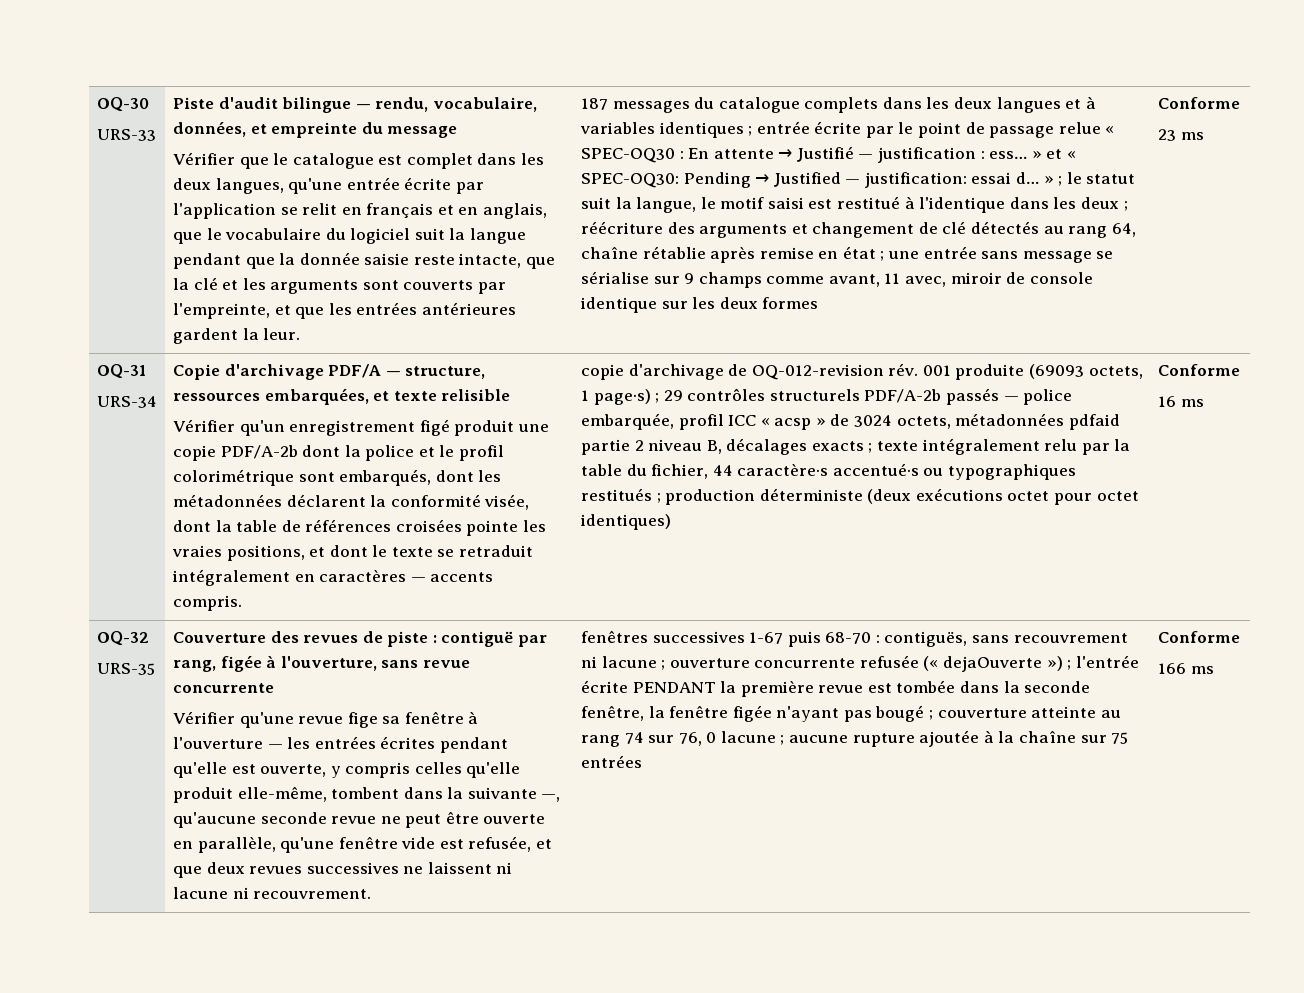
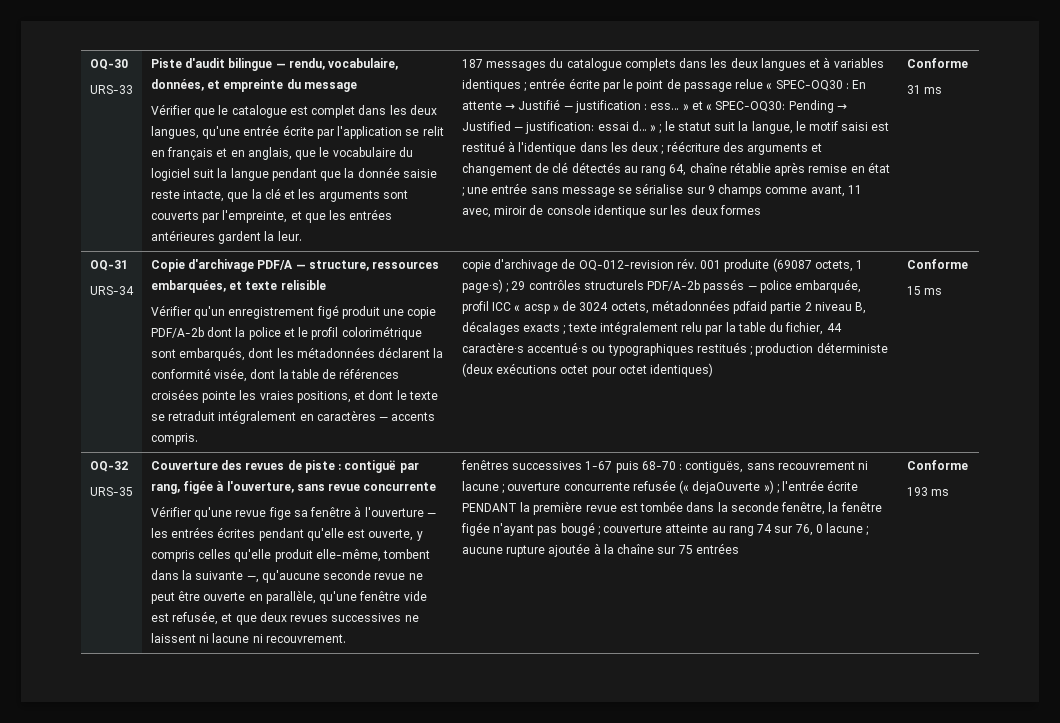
[1157,129,1176,141] 23 -> [906,85,921,94] 31
[1029,364,1085,379] (69093 -> [772,258,812,272] (69087
[1157,396,1176,407] 16 -> [906,286,921,295] 15
[1157,663,1186,674] 166 -> [906,487,928,496] 193

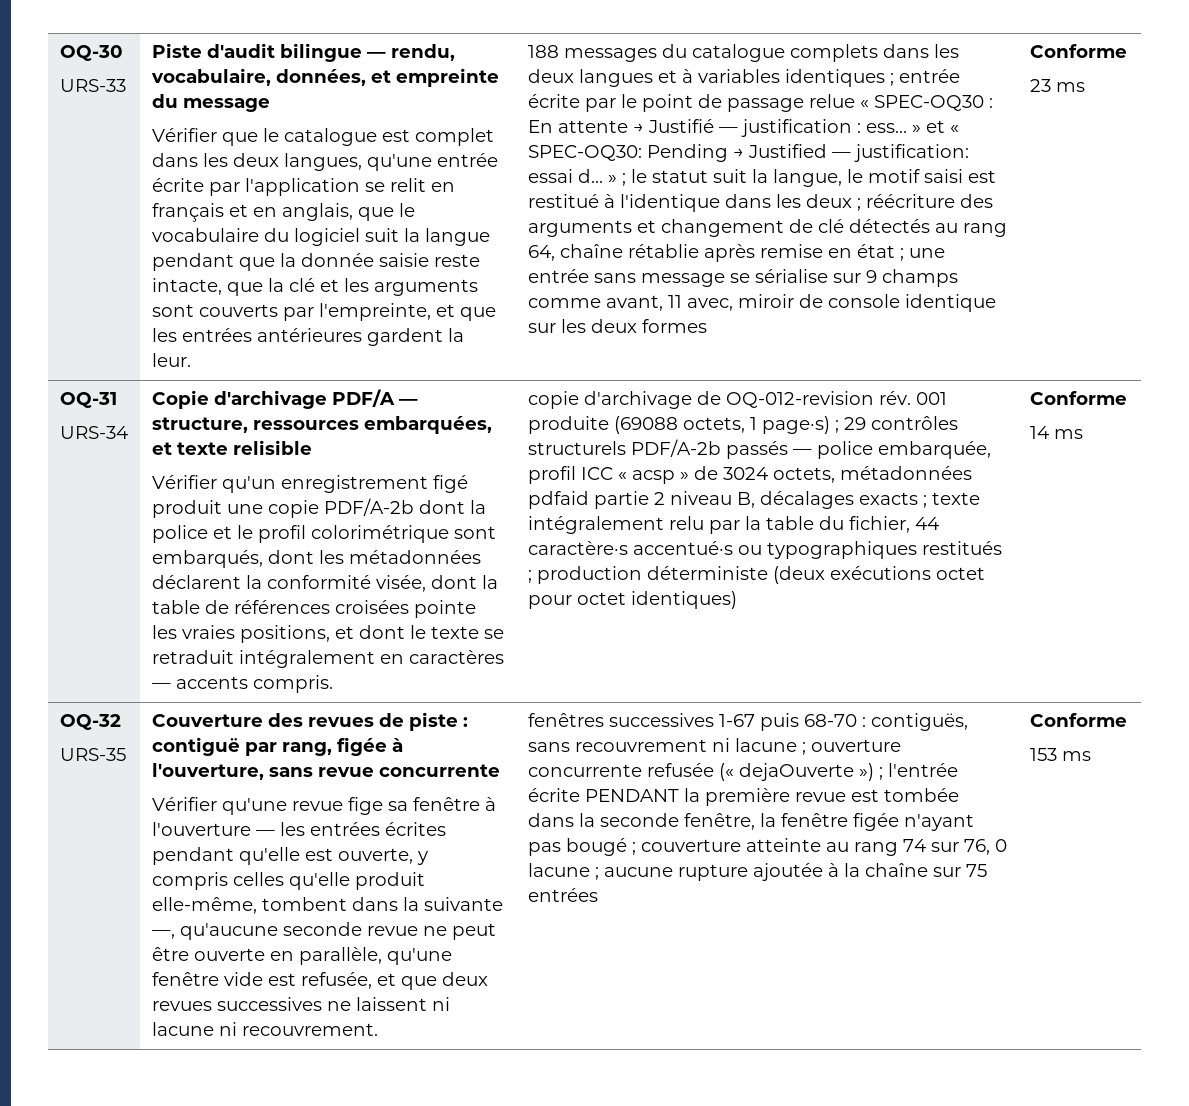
[461,59,483,68] 187 -> [527,45,559,58] 188
[906,85,921,94] 31 -> [1029,79,1051,92] 23
[772,258,812,272] (69087 -> [613,416,678,434] (69088
[906,286,921,295] 15 -> [1029,426,1049,439] 14
[906,487,928,496] 193 -> [1029,748,1057,761] 153

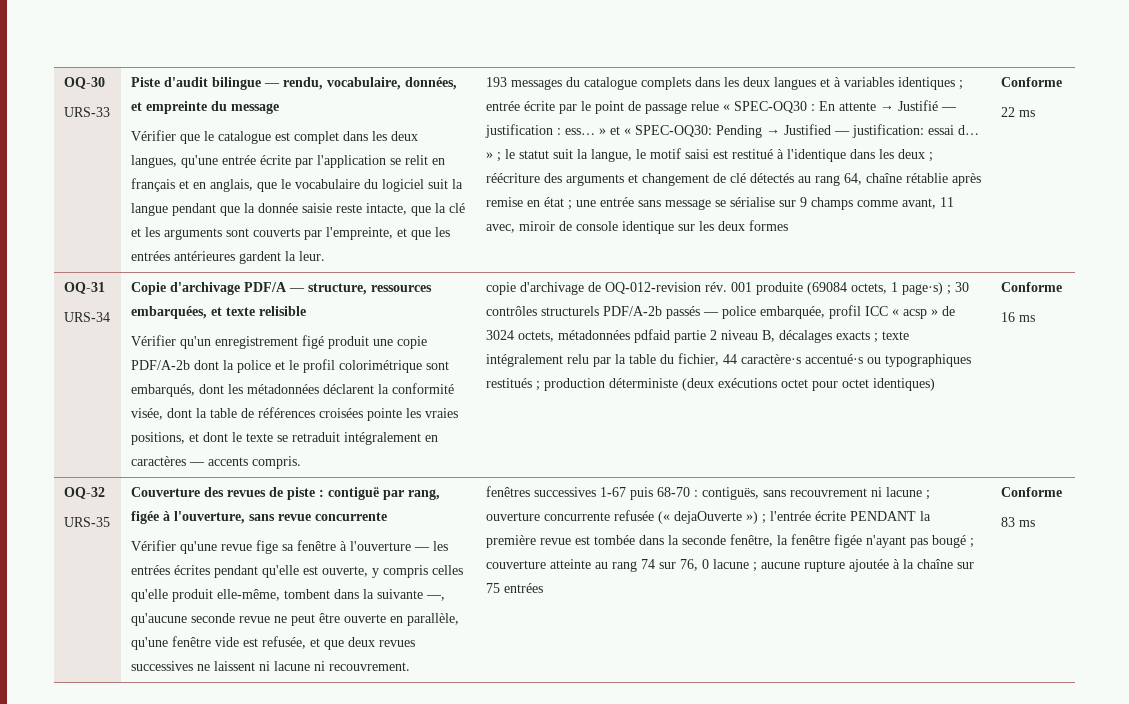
[527,45,559,58] 188 -> [486,77,508,87] 193
[1029,79,1051,92] 23 -> [1001,107,1016,117] 22
[613,416,678,434] (69088 -> [807,282,848,295] (69084
[843,417,866,430] 29 -> [955,282,970,292] 30
[1029,426,1049,439] 14 -> [1001,312,1016,322] 16
[1029,748,1057,761] 153 -> [1001,517,1016,527] 83

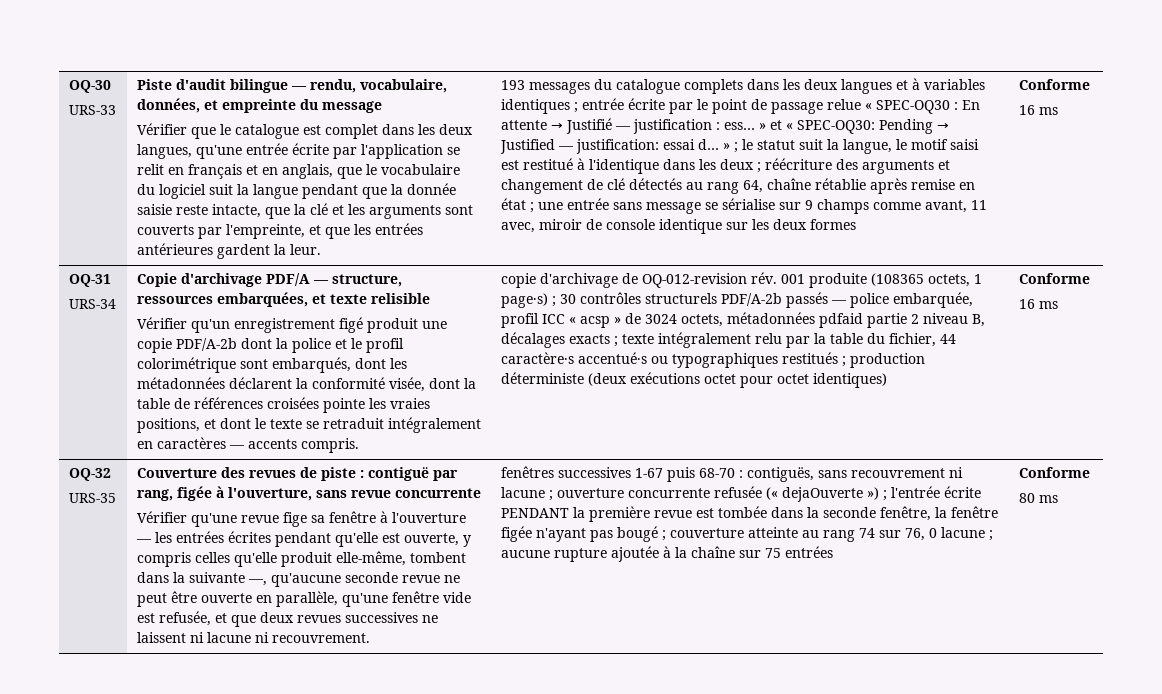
[1001,107,1016,117] 22 -> [1019,105,1036,115] 16
[807,282,848,295] (69084 -> [871,273,925,286] (108365
[1001,517,1016,527] 83 -> [1019,493,1036,503] 80

